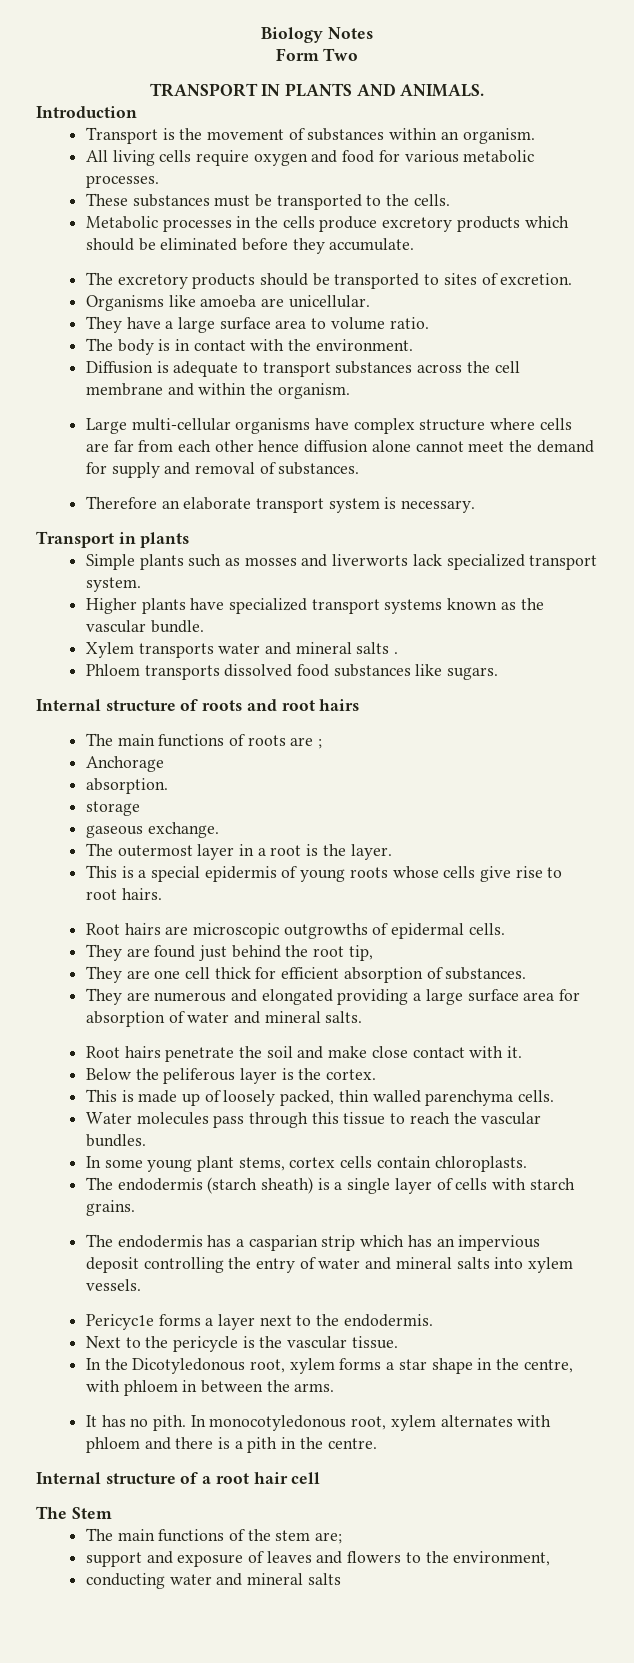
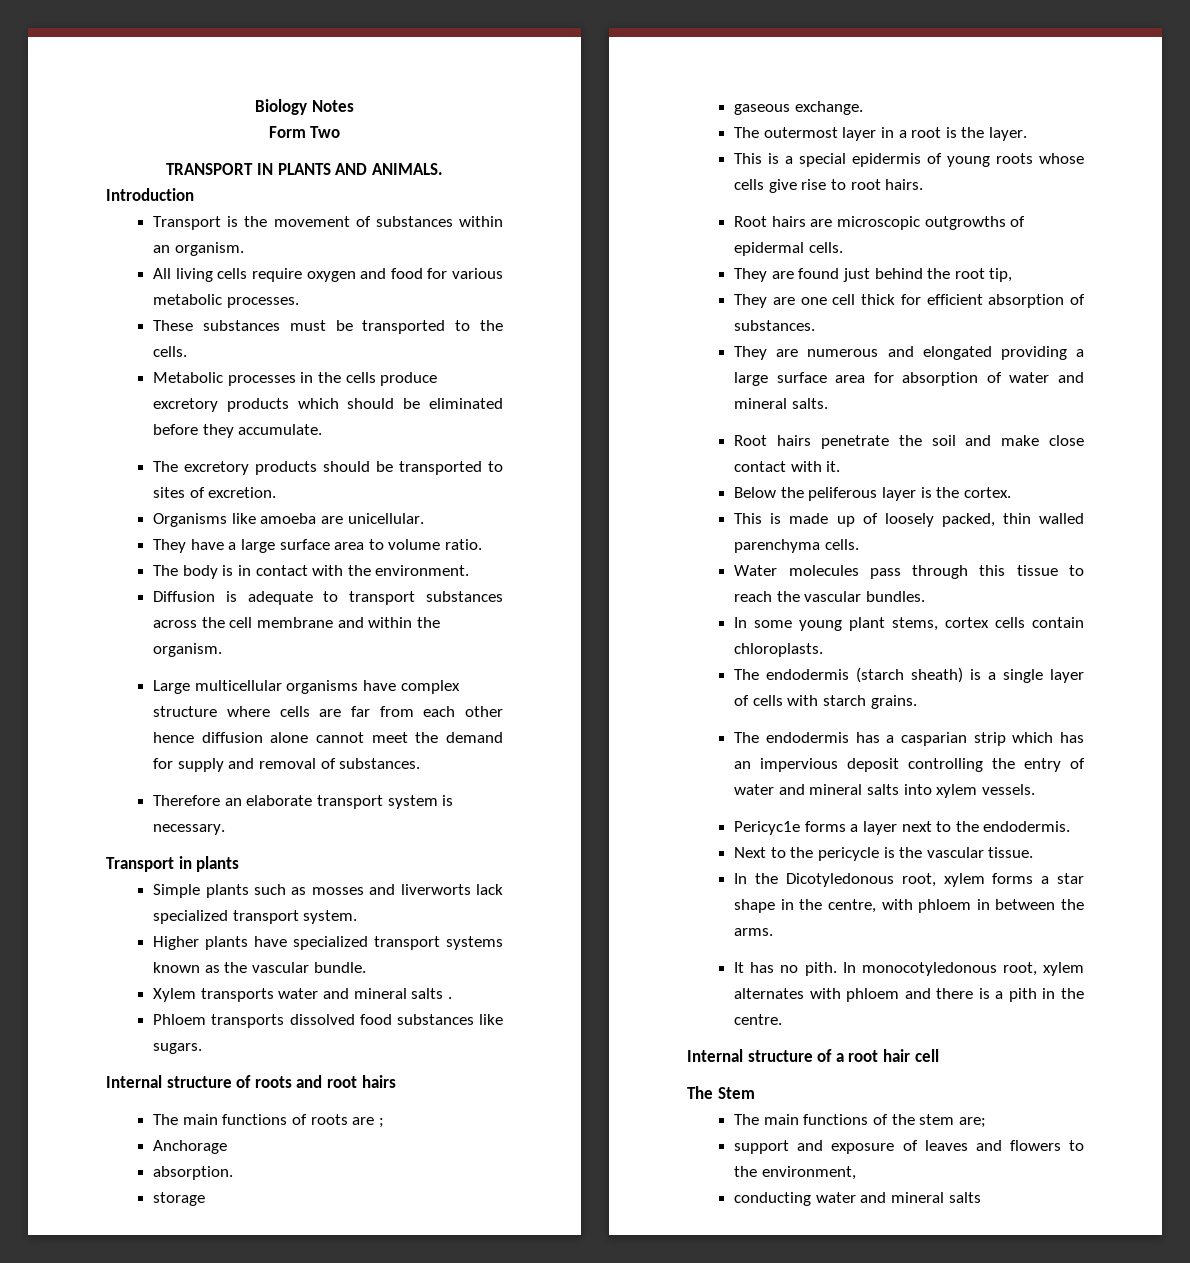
[131,418,231,431] multi-cellular -> [194,680,282,691] multicellular

